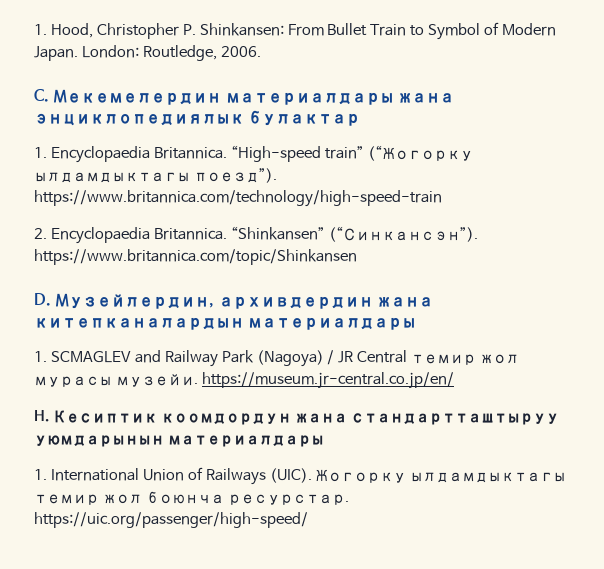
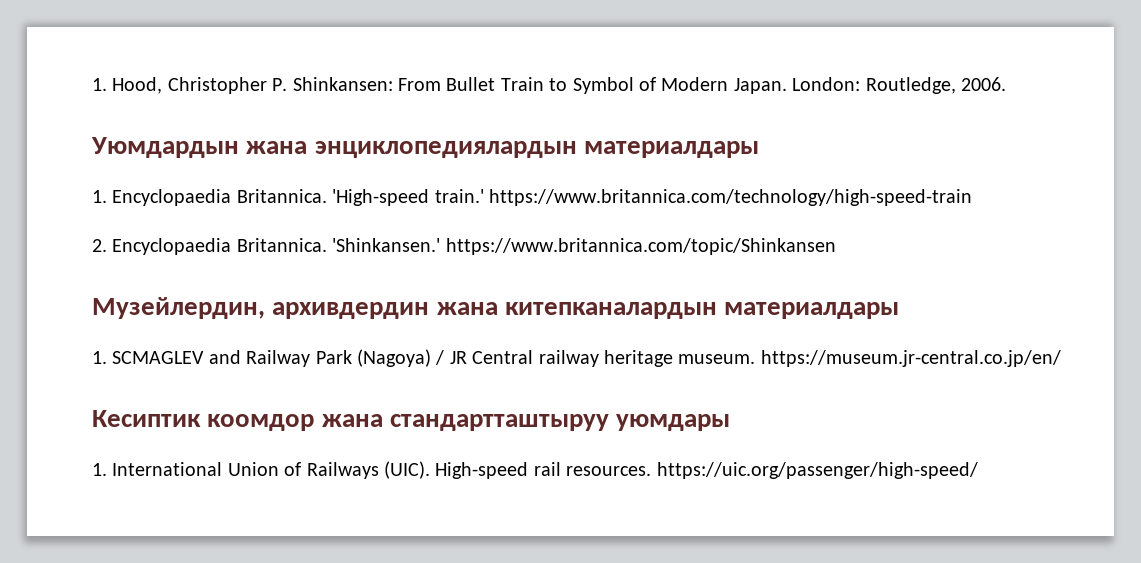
[34,89,454,105] [34,110,361,126] [34,145,473,163] [34,168,277,183] C. Мекемелердин материалдары жана энциклопедиялык булактар // 1. Encyclopaedia Britannica. “High-speed train” (“Жогорку ылдамдыктагы поезд”). -> [91,137,759,158] [92,189,484,206] Уюмдардын жана энциклопедиялардын материалдары // 1. Encyclopaedia Britannica. 'High-speed train.'
[230,226,478,242] “Shinkansen” (“Синкансэн”). -> [332,238,441,252] 'Shinkansen.'
[34,293,51,306] D. -> (836, 246) none
[411,354,520,365] [34,372,454,389] [34,410,559,425] [34,435,324,447] темир жол мурасы музейи. https://museum.jr-central.co.jp/en/ // H. Кесиптик коомдордун жана стандартташтыруу уюмдарынын материалдары -> [538,350,1061,367] [92,410,731,431] railway heritage museum. https://museum.jr-central.co.jp/en/ // Кесиптик коомдор жана стандартташтыруу уюмдары
[315,469,567,483] [34,491,349,505] Жогорку ылдамдыктагы темир жол боюнча ресурстар. -> [435,462,652,479] High-speed rail resources.

